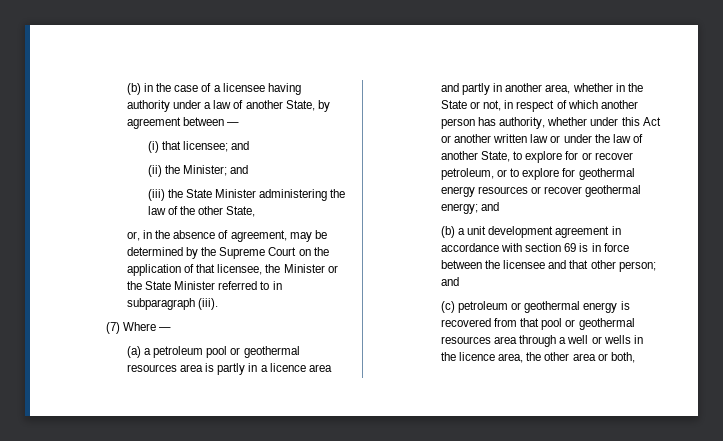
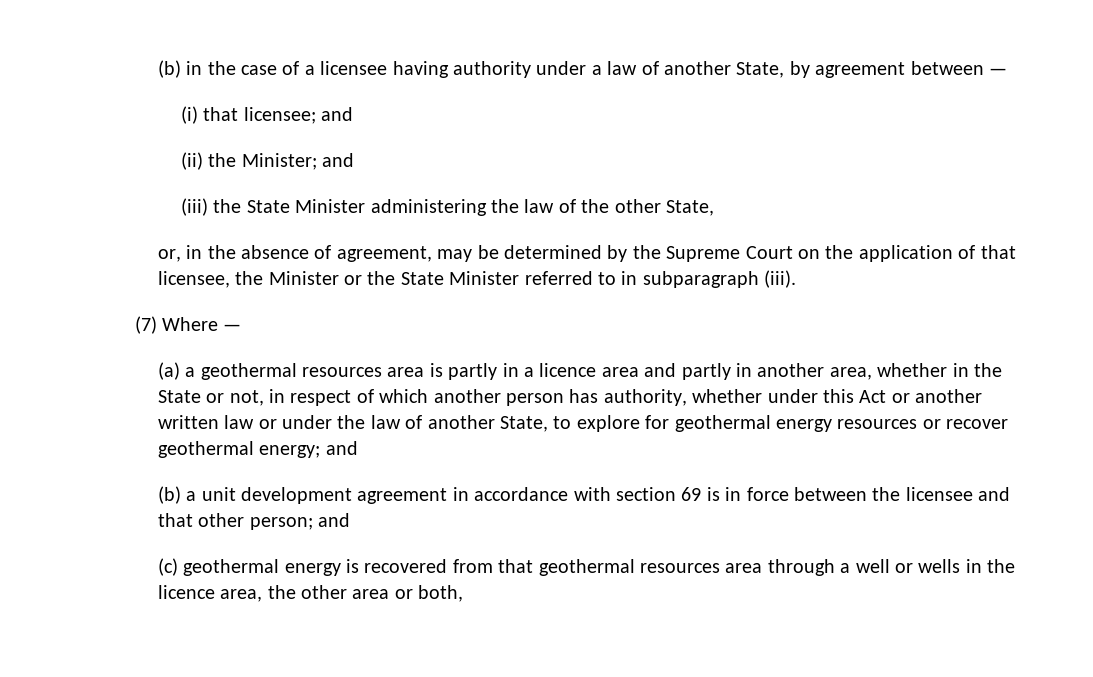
[153,346,241,358] petroleum pool or -> (196, 372) none
[581,152,633,160] [441,168,576,180] or recover petroleum, or to explore for -> (670, 422) none
[458,301,522,313] petroleum or -> (178, 567) none
[541,318,576,330] pool or -> (534, 566) none

